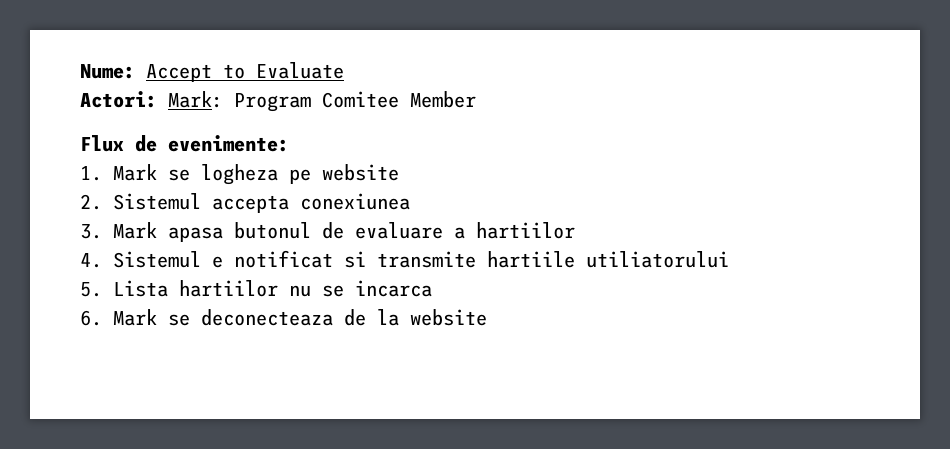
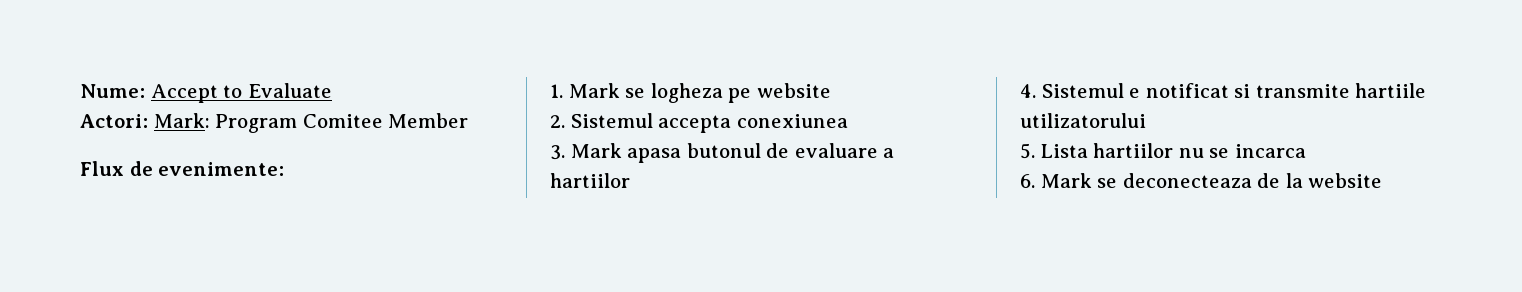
[586,251,729,268] utiliatorului -> [1020,113,1146,128] utilizatorului

